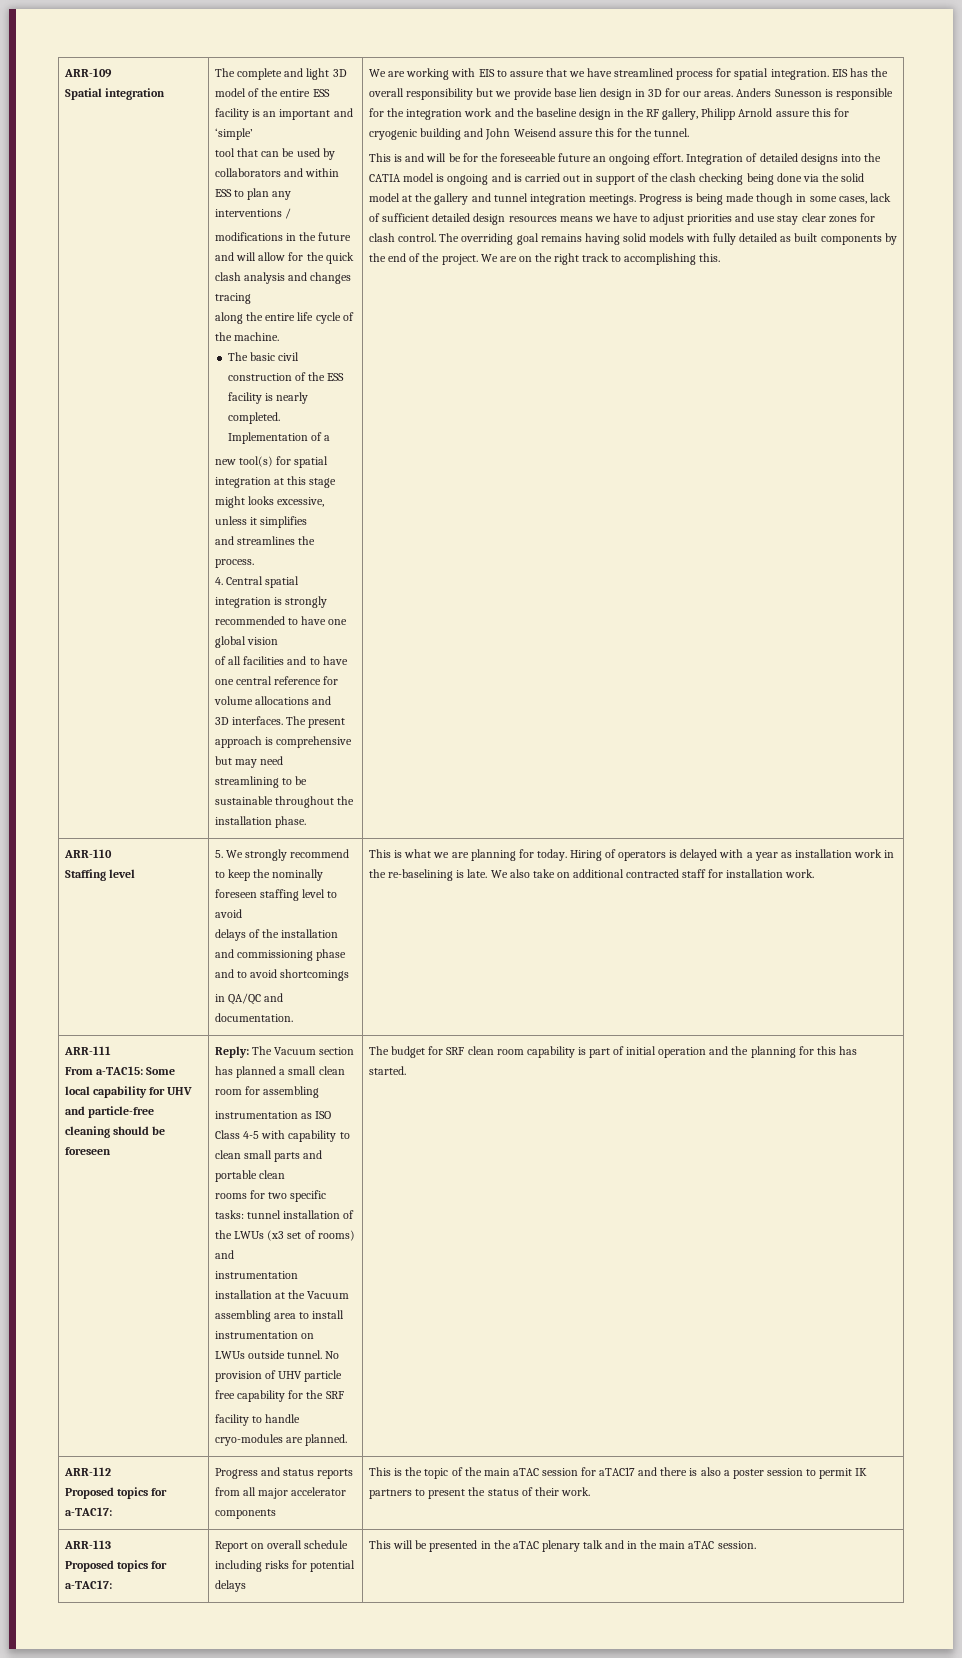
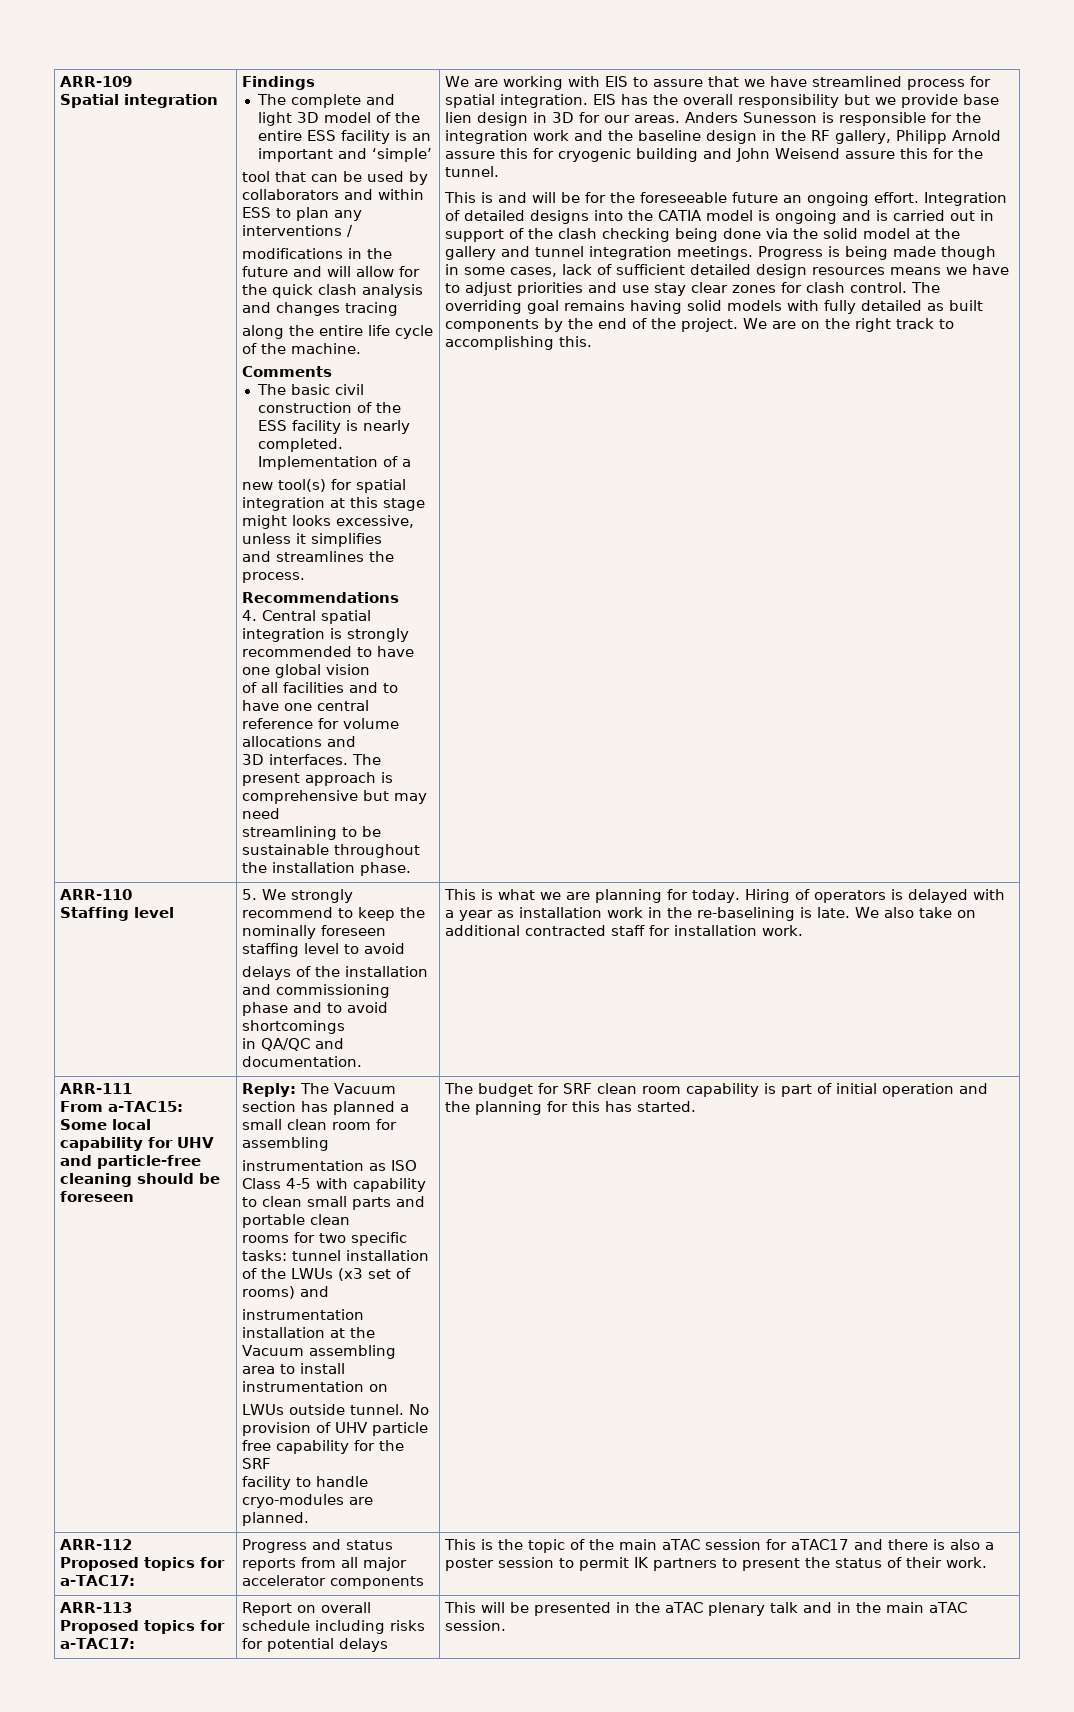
(166, 94) none -> [242,76,316,90] Findings //
(280, 336) none -> [242,366,333,377] // Comments
(255, 563) none -> [242,592,400,603] // Recommendations

